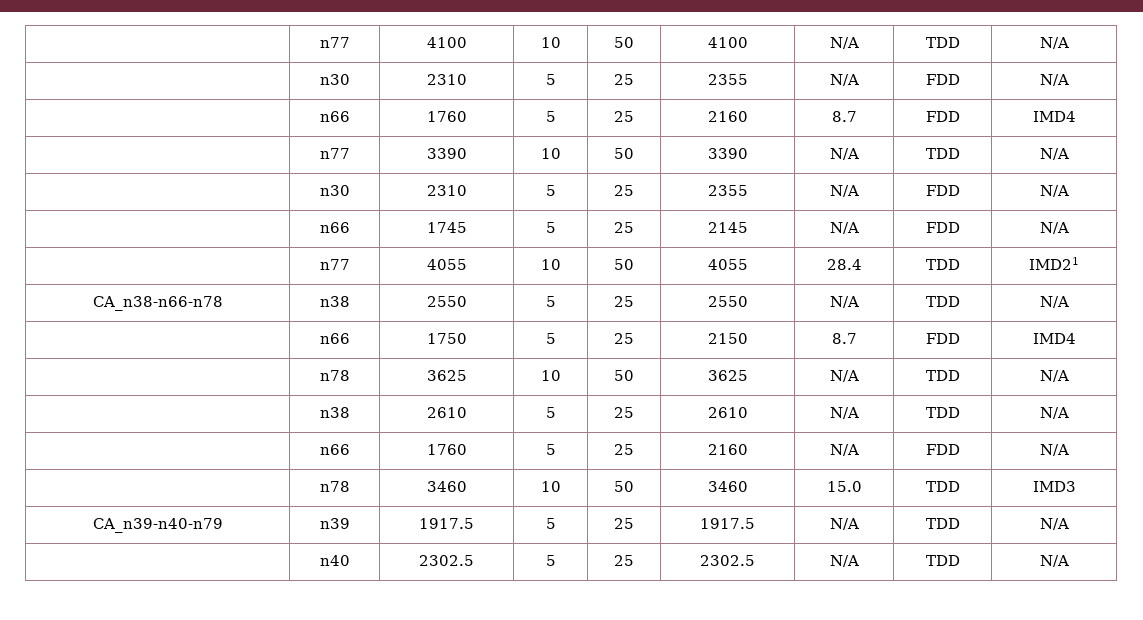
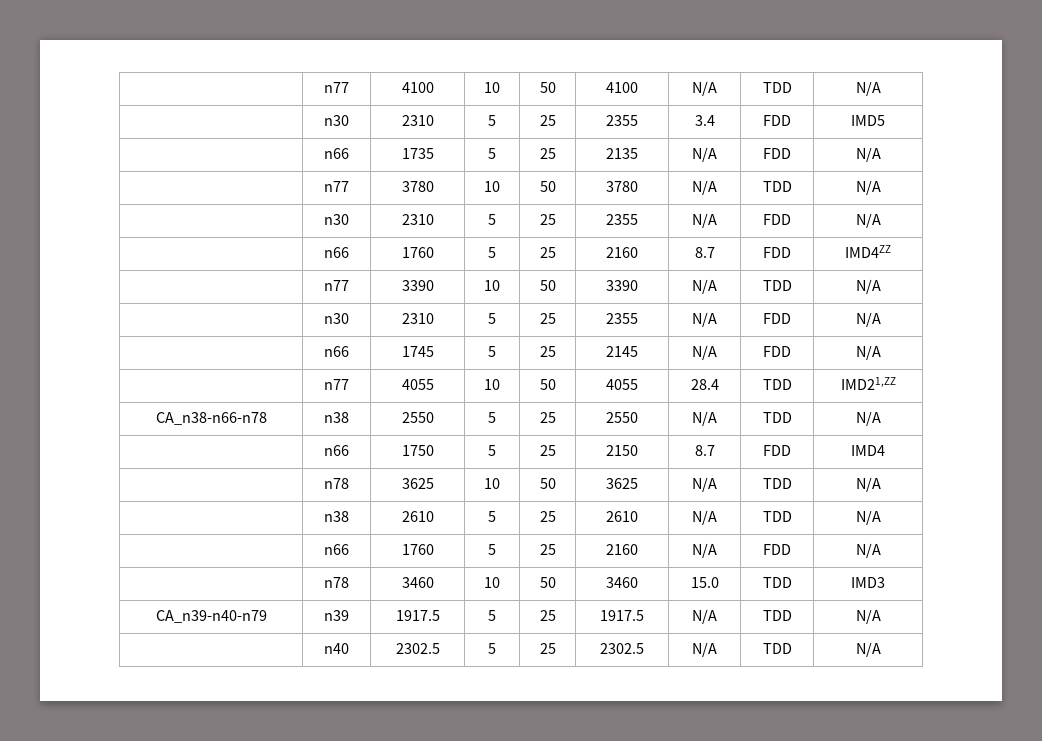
(1069, 43) none -> [324,115,349,126] [401,115,434,126] [488,115,496,126] [539,115,556,126] [606,115,638,126] [694,115,715,126] [763,115,791,126] [851,115,885,126] [324,148,349,159] [401,148,434,159] [488,148,496,159] [539,148,556,159] [606,148,638,159] [692,147,717,162] [763,148,791,159] [855,147,881,162] [324,181,349,192] [401,181,434,192] [484,181,500,192] [539,181,556,192] [606,181,638,192] [692,180,717,195] [762,181,792,192] [855,180,881,195] // | n30 | 2310 | 5 | 25 | 2355 | 3.4 | FDD | IMD5 // | n66 | 1735 | 5 | 25 | 2135 | N/A | FDD | N/A // | n77 | 3780 | 10 | 50 | 3780 | N/A | TDD | N/A
[1032,111,1076,122] IMD4 -> [845,245,891,258] IMD4ZZ
[1029,257,1079,270] IMD21 -> [840,377,896,390] IMD21,ZZ

